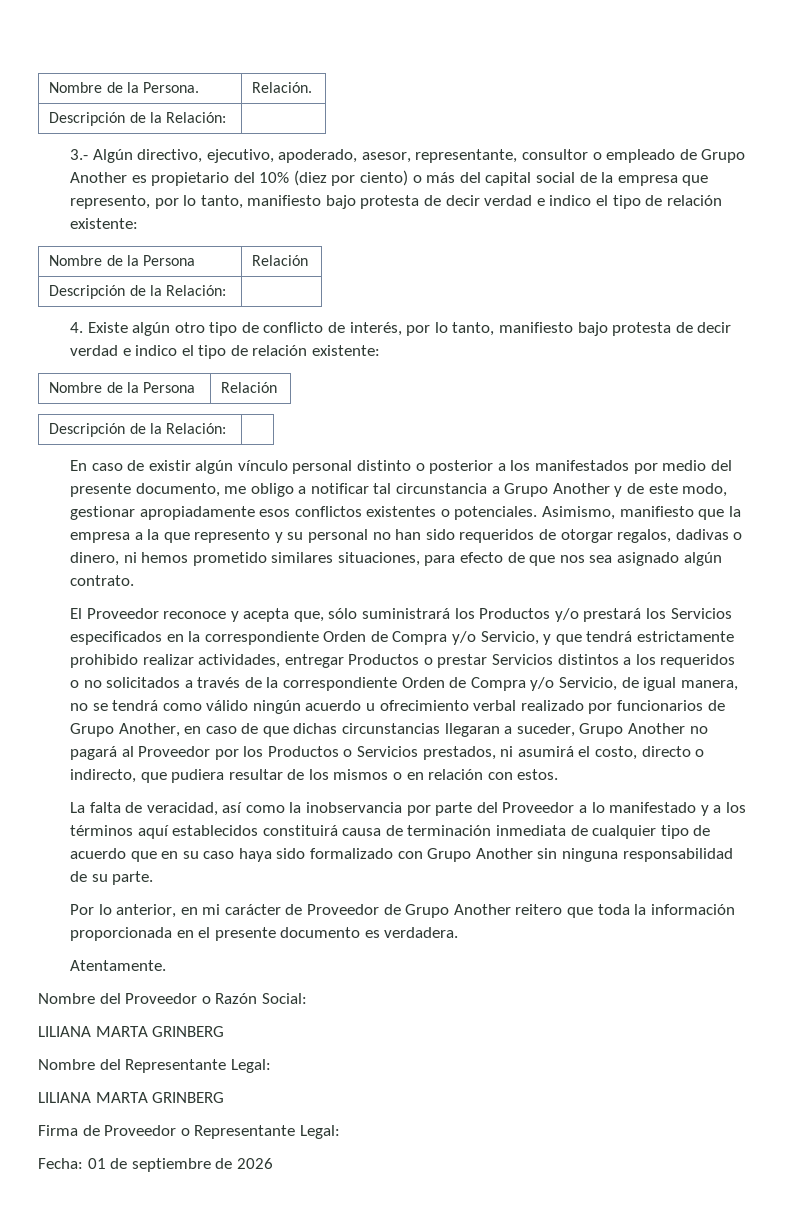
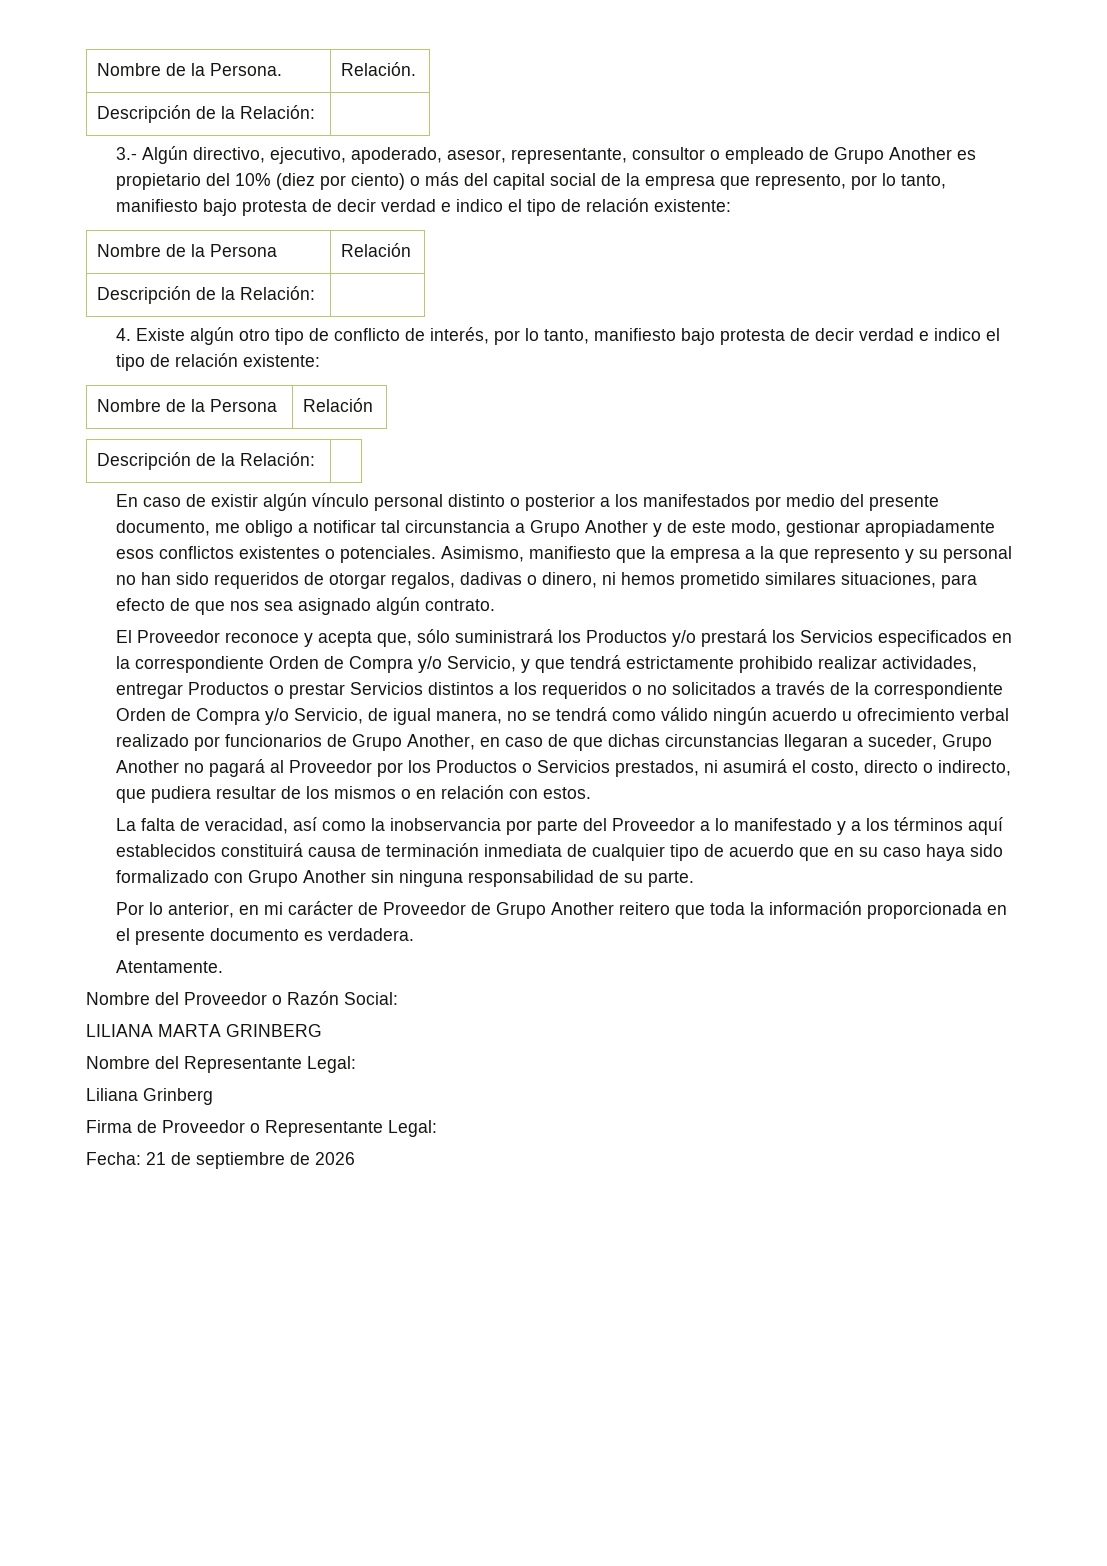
[38,1092,225,1103] LILIANA MARTA GRINBERG -> [86,1088,213,1105] Liliana Grinberg
[87,1158,106,1169] 01 -> [146,1152,166,1165] 21

